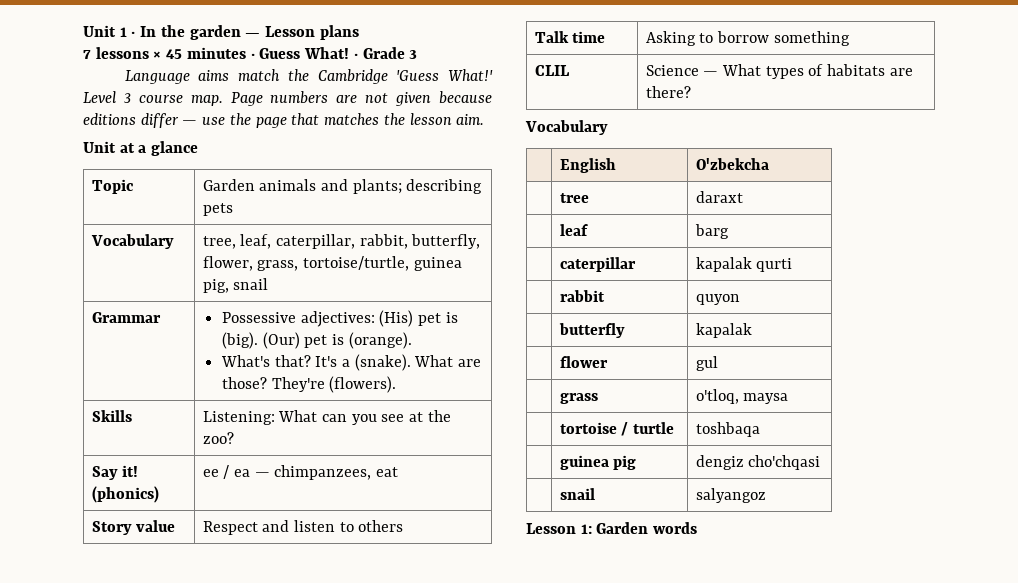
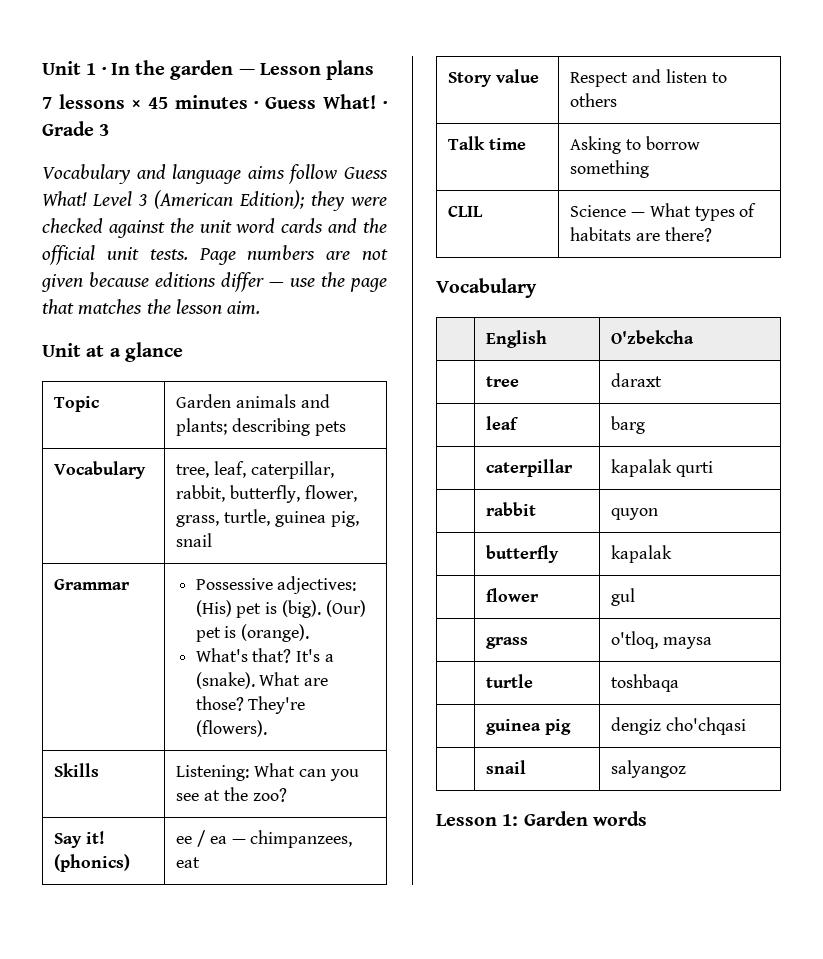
[124,69,493,84] [83,91,223,106] Language aims match the Cambridge 'Guess What!' Level 3 course map. -> [42,164,388,184] [42,190,387,211] [42,218,387,238] [42,245,188,265] Vocabulary and language aims follow Guess What! Level 3 (American Edition); they were checked against the unit word cards and the official unit tests.
[303,256,410,271] tortoise/turtle, -> [224,509,271,526] turtle,
[559,422,629,436] tortoise / -> (713, 643) none

